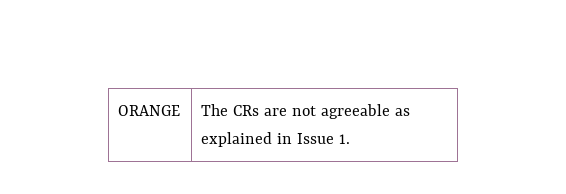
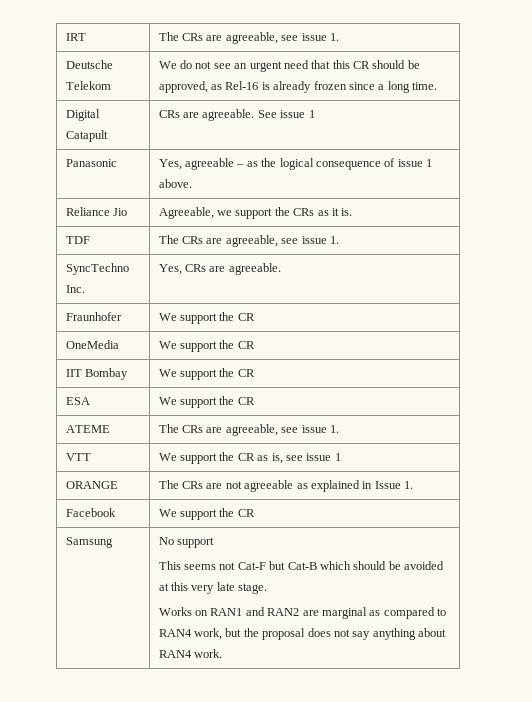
(118, 110) none -> [65,33,86,41] [158,32,339,44] [65,60,113,69] [65,81,111,90] [158,60,420,72] [158,81,438,93] [65,109,100,121] [65,130,108,142] [158,109,315,121] [65,159,117,167] [158,158,433,170] [158,179,192,188] [65,207,128,216] [158,207,353,219] [65,236,90,244] [158,235,339,247] [65,263,129,275] [65,285,85,293] [158,263,281,275] [65,312,122,321] [158,312,255,324] [65,340,119,349] [158,340,255,352] [65,368,129,380] [158,368,255,380] [65,397,90,405] [158,396,255,408] [65,425,110,433] [158,424,339,436] [65,453,91,461] [158,452,341,464] IRT | The CRs are agreeable, see issue 1. // Deutsche Telekom | We do not see an urgent need that this CR should be approved, as Rel-16 is already frozen since a long time. // Digital Catapult | CRs are agreeable. See issue 1 // Panasonic | Yes, agreeable – as the logical consequence of issue 1 above. // Reliance Jio | Agreeable, we support the CRs as it is. // TDF | The CRs are agreeable, see issue 1. // SyncTechno Inc. | Yes, CRs are agreeable. // Fraunhofer | We support the CR // OneMedia | We support the CR // IIT Bombay | We support the CR // ESA | We support the CR // ATEME | The CRs are agreeable, see issue 1. // VTT | We support the CR as is, see issue 1 //
(350, 139) none -> [65,508,116,517] [158,508,255,520] [65,537,113,548] [158,537,215,548] [158,561,445,570] [158,582,268,594] [158,607,447,619] [158,628,447,640] [158,649,223,658] // Facebook | We support the CR // Samsung | No support // This seems not Cat-F but Cat-B which should be avoided at this very late stage. // Works on RAN1 and RAN2 are marginal as compared to RAN4 work, but the proposal does not say anything about RAN4 work.

